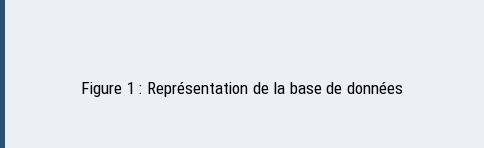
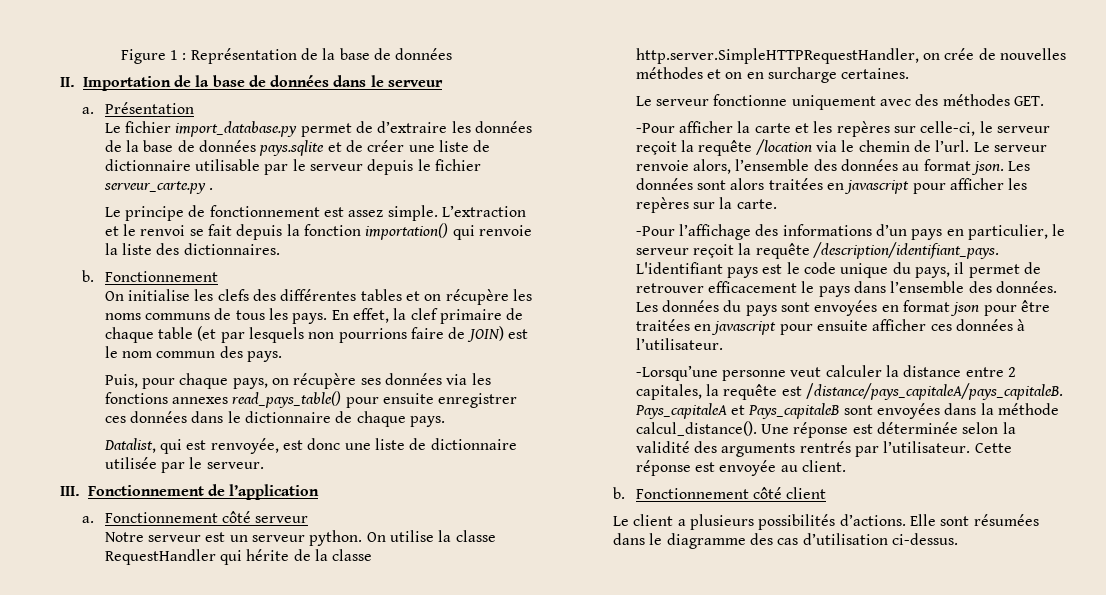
(403, 87) none -> [59,75,444,91] [82,102,194,114] [104,121,532,137] [104,140,491,156] [104,159,481,175] [103,181,213,194] [104,205,526,221] [104,223,532,240] [104,243,280,255] [82,270,218,282] [104,289,532,305] [104,308,524,324] [104,326,528,343] [104,346,282,362] [104,373,491,389] [104,391,518,408] [104,411,445,427] [103,438,517,454] [104,457,264,473] [59,484,320,500] [82,511,309,523] [104,530,496,546] [104,549,373,565] [635,48,1066,64] [635,67,910,83] [635,94,1044,110] [635,121,1050,137] [635,139,1047,156] [635,159,1031,175] [635,178,1028,194] [635,197,777,213] [635,224,1066,240] [635,242,999,259] [635,262,1041,278] [635,281,1057,297] [635,300,1050,316] [635,319,1026,335] [635,338,723,350] [635,365,1016,381] [635,383,1063,400] [634,403,1059,419] [635,421,1016,438] [635,441,1012,457] [635,460,846,476] [613,487,827,499] [613,514,1039,530] [613,533,959,549] // II. Importation de la base de données dans le serveur // a. Présentation // Le fichier import_database.py permet de d’extraire les données de la base de données pays.sqlite et de créer une liste de dictionnaire utilisable par le serveur depuis le fichier serveur_carte.py . // Le principe de fonctionnement est assez simple. L’extraction et le renvoi se fait depuis la fonction importation() qui renvoie la liste des dictionnaires. // b. Fonctionnement // On initialise les clefs des différentes tables et on récupère les noms communs de tous les pays. En effet, la clef primaire de chaque table (et par lesquels non pourrions faire de JOIN) est le nom commun des pays. // Puis, pour chaque pays, on récupère ses données via les fonctions annexes read_pays_table() pour ensuite enregistrer ces données dans le dictionnaire de chaque pays. // Datalist, qui est renvoyée, est donc une liste de dictionnaire utilisée par le serveur. // III. Fonctionnement de l’application // a. Fonctionnement côté serveur // Notre serveur est un serveur python. On utilise la classe RequestHandler qui hérite de la classe http.server.SimpleHTTPRequestHandler, on crée de nouvelles méthodes et on en surcharge certaines. // Le serveur fonctionne uniquement avec des méthodes GET. // -Pour afficher la carte et les repères sur celle-ci, le serveur reçoit la requête /location via le chemin de l’url. Le serveur renvoie alors, l’ensemble des données au format json. Les données sont alors traitées en javascript pour afficher les repères sur la carte. // -Pour l’affichage des informations d’un pays en particulier, le serveur reçoit la requête /description/identifiant_pays. L'identifiant pays est le code unique du pays, il permet de retrouver efficacement le pays dans l’ensemble des données. Les données du pays sont envoyées en format json pour être traitées en javascript pour ensuite afficher ces données à l’utilisateur. // -Lorsqu’une personne veut calculer la distance entre 2 capitales, la requête est /distance/pays_capitaleA/pays_capitaleB. Pays_capitaleA et Pays_capitaleB sont envoyées dans la méthode calcul_distance(). Une réponse est déterminée selon la validité des arguments rentrés par l’utilisateur. Cette réponse est envoyée au client. // b. Fonctionnement côté client // Le client a plusieurs possibilités d’actions. Elle sont résumées dans le diagramme des cas d’utilisation ci-dessus.

